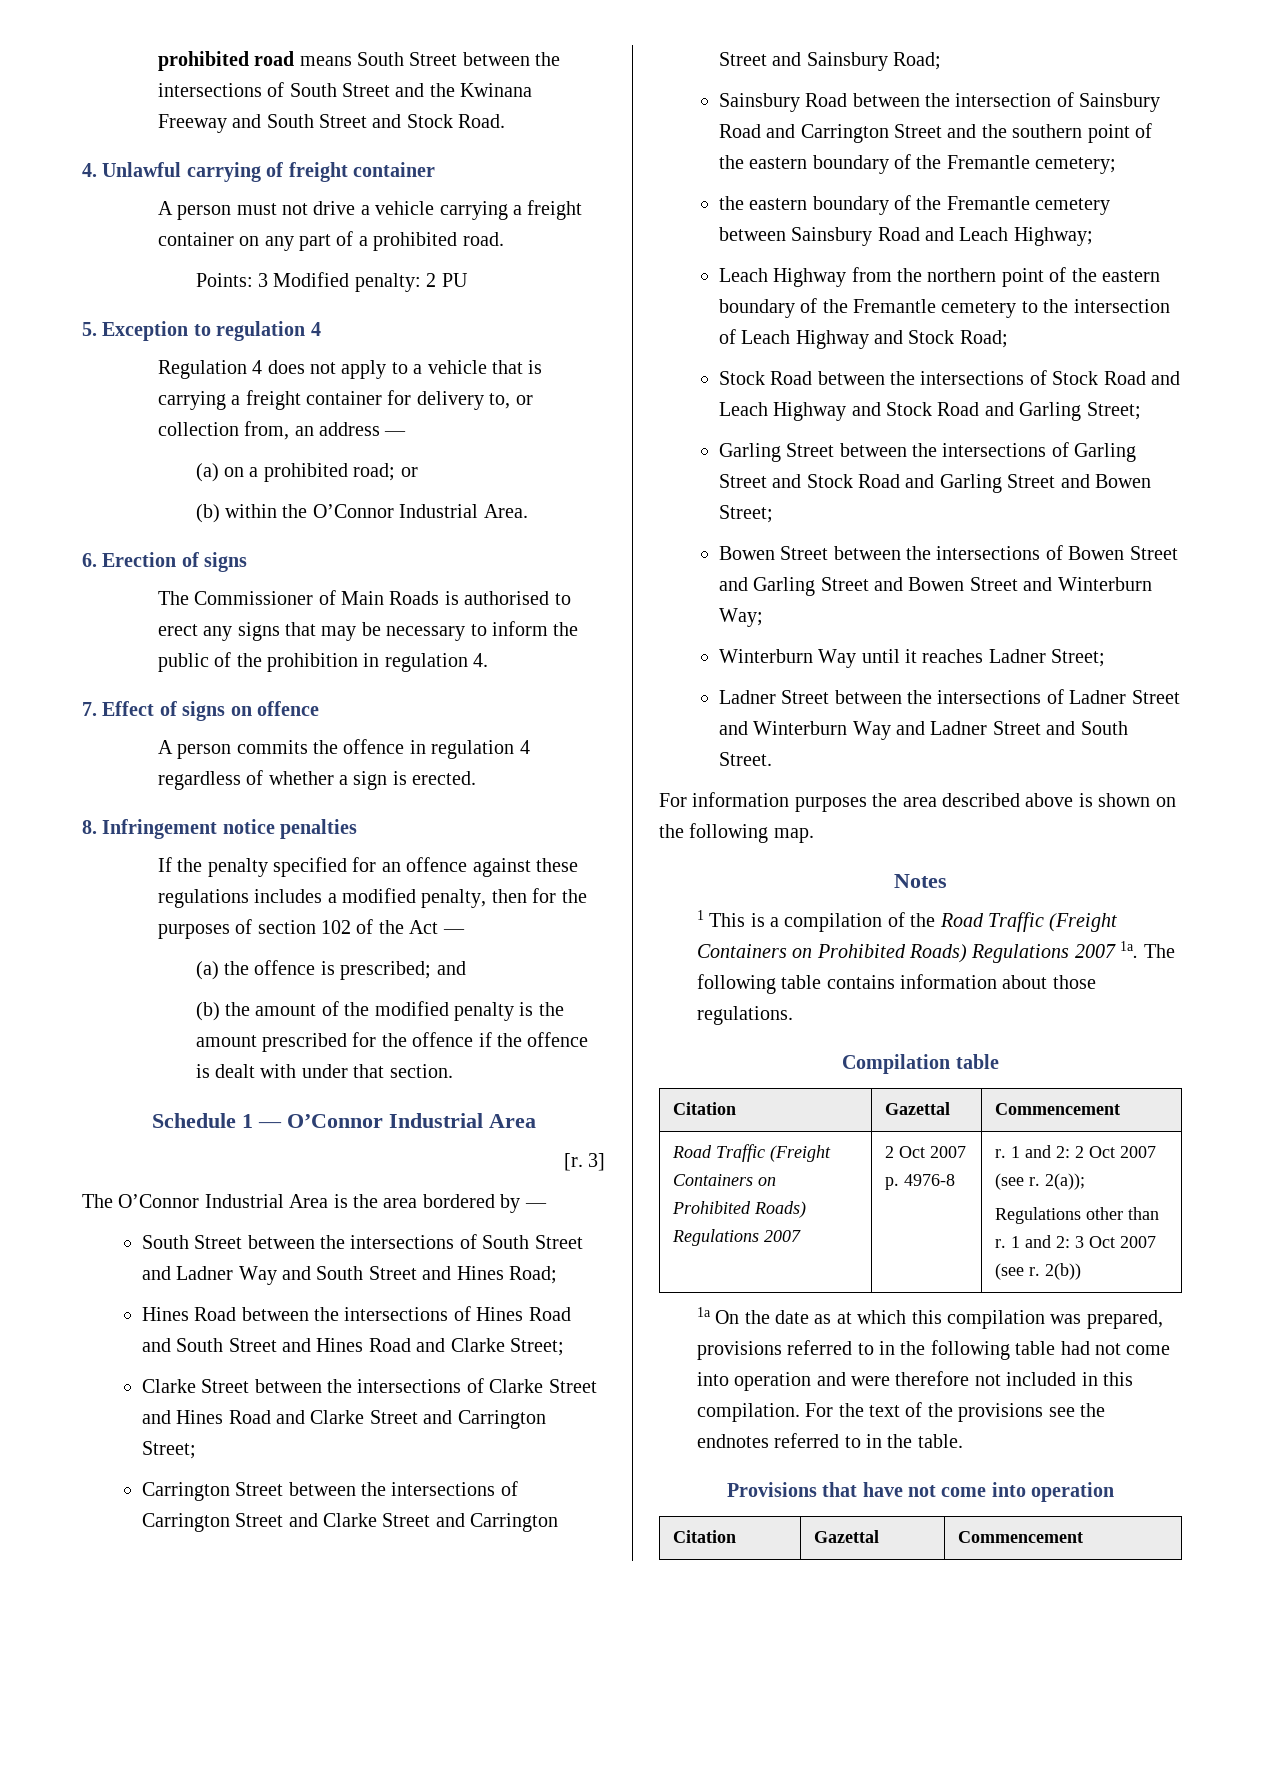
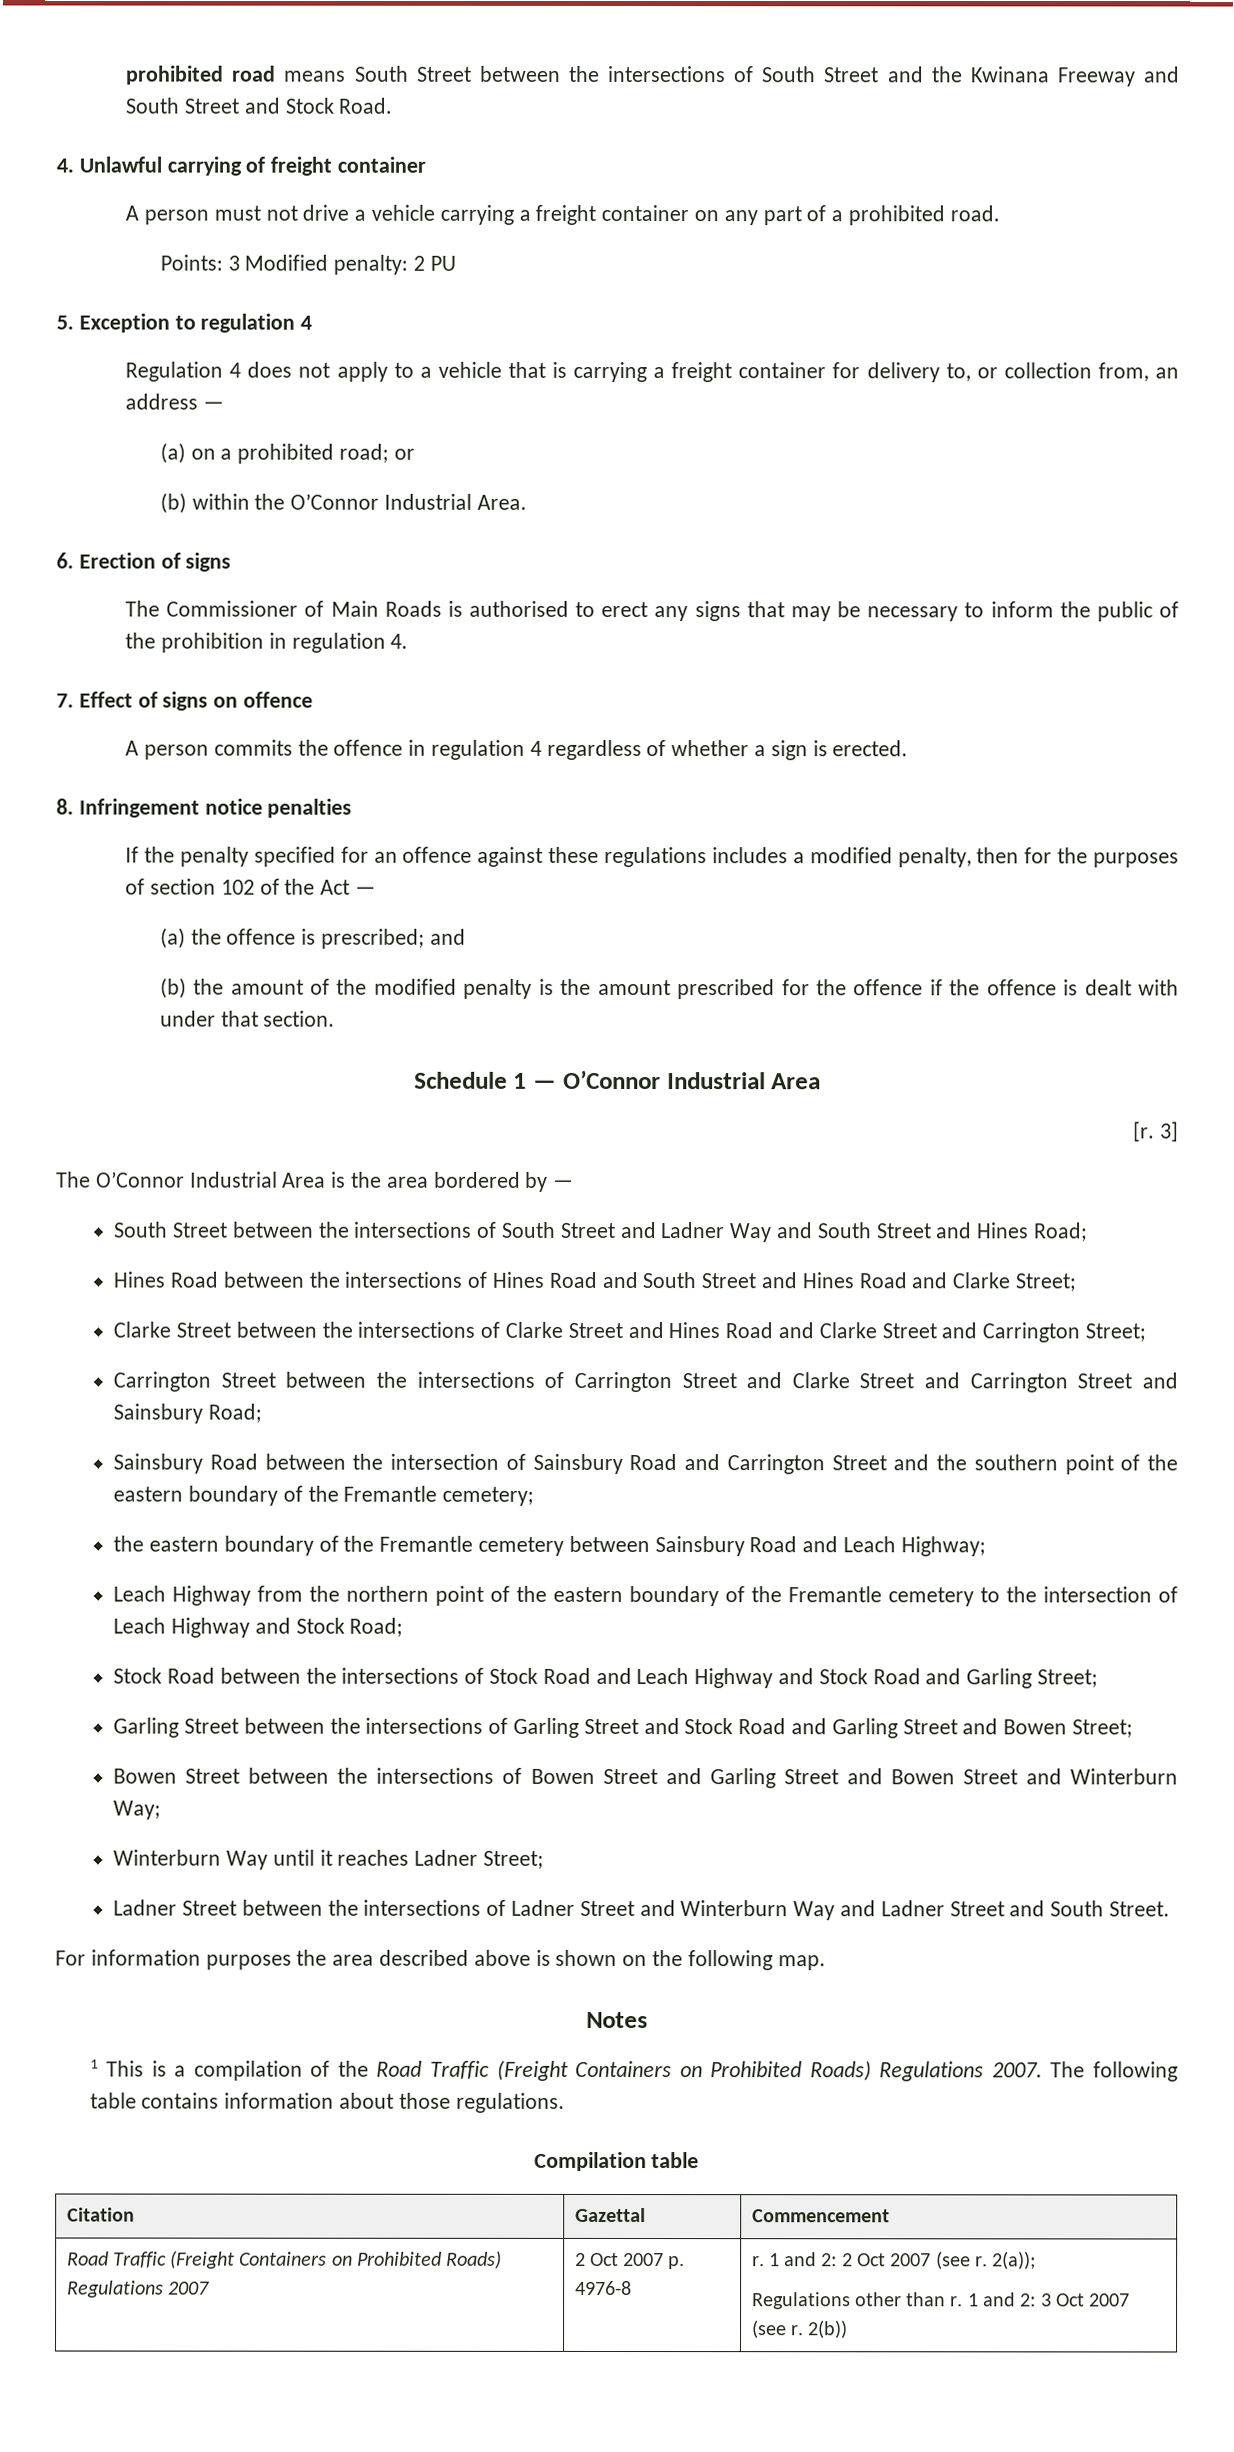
[1074,941,1139,958] 2007 1a. -> [991,2062,1043,2078] 2007.
[696,1307,1163,1329] [696,1340,1171,1360] [696,1371,1134,1391] [696,1402,1106,1422] [696,1433,963,1448] [726,1482,1115,1502] [673,1530,737,1543] [814,1530,880,1543] [958,1531,1084,1543] // 1a On the date as at which this compilation was prepared, provisions referred to in the following table had not come into operation and were therefore not included in this compilation. For the text of the provisions see the endnotes referred to in the table. // Provisions that have not come into operation // Citation | Gazettal | Commencement -> (849, 2329) none

